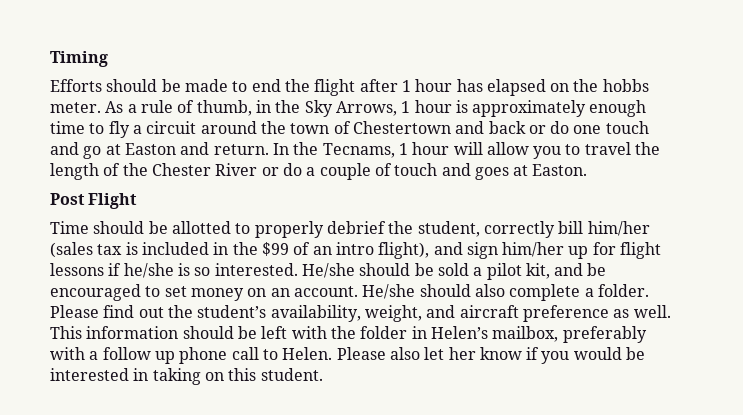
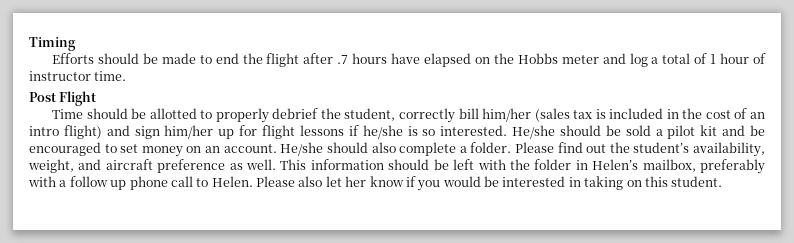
[401,79,649,96] [50,100,647,117] [50,121,649,138] [50,142,661,159] [50,163,588,180] 1 hour has elapsed on the hobbs meter. As a rule of thumb, in the Sky Arrows, 1 hour is approximately enough time to fly a circuit around the town of Chestertown and back or do one touch and go at Easton and return. In the Tecnams, 1 hour will allow you to travel the length of the Chester River or do a couple of touch and goes at Easton. -> [337,53,767,67] [29,71,127,81] .7 hours have elapsed on the Hobbs meter and log a total of 1 hour of instructor time.
[261,242,289,256] $99 -> [705,110,731,119] cost
[378,242,430,259] flight), -> [63,125,102,139] flight)
[525,263,550,279] kit, -> [700,125,718,136] kit

